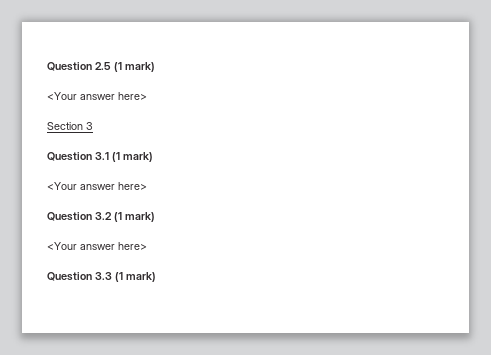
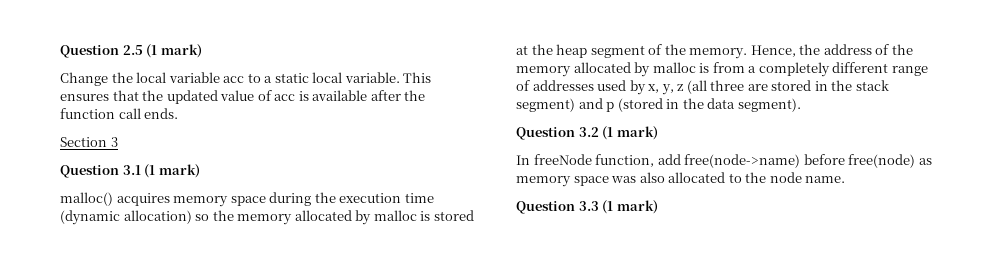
[47,92,147,100] <Your answer here> -> [60,72,432,86] [60,90,426,104] [60,108,179,119] Change the local variable acc to a static local variable. This ensures that the updated value of acc is available after the function call ends.
[47,182,147,190] [47,212,155,222] [47,242,147,250] <Your answer here> // Question 3.2 (1 mark) // <Your answer here> -> [60,192,434,207] [60,210,474,225] [516,44,913,59] [516,62,928,77] [516,80,889,95] [516,98,801,112] [516,126,658,140] [516,154,932,168] [516,172,846,187] malloc() acquires memory space during the execution time (dynamic allocation) so the memory allocated by malloc is stored at the heap segment of the memory. Hence, the address of the memory allocated by malloc is from a completely different range of addresses used by x, y, z (all three are stored in the stack segment) and p (stored in the data segment). // Question 3.2 (1 mark) // In freeNode function, add free(node->name) before free(node) as memory space was also allocated to the node name.

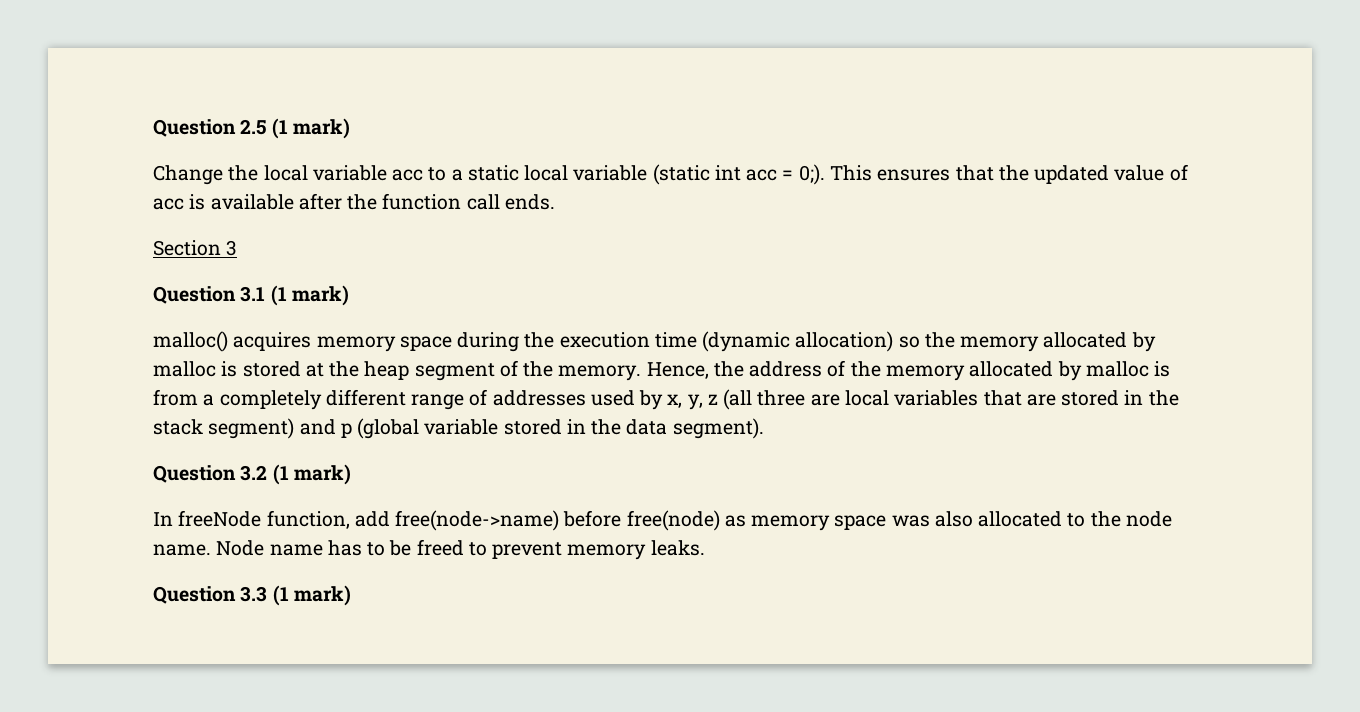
[344,72,400,83] variable. -> [573,164,825,185] variable (static int acc = 0;).
(768, 87) none -> [844,390,1056,406] local variables that are
[617,98,663,112] (stored -> [357,418,562,439] (global variable stored
(846, 179) none -> [216,539,705,560] Node name has to be freed to prevent memory leaks.

